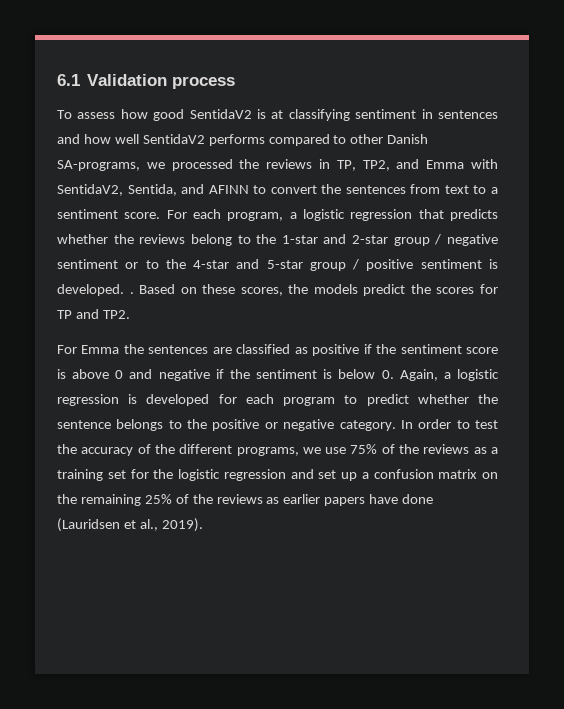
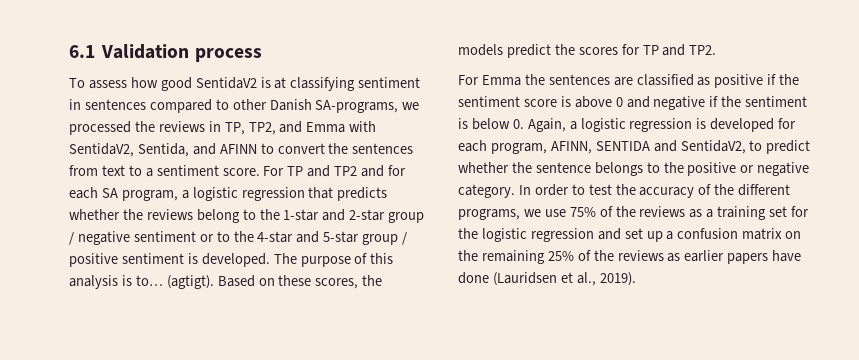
[57,134,265,146] and how well SentidaV2 performs -> (146, 104) none
[193,209,221,219] each -> [287,165,407,177] [69,187,118,199] TP and TP2 and for each SA
[129,292,134,294] . -> [273,253,394,267] [69,275,214,289] The purpose of this analysis is to… (agtigt).
[283,397,336,406] program -> [490,140,746,154] program, AFINN, SENTIDA and SentidaV2,

